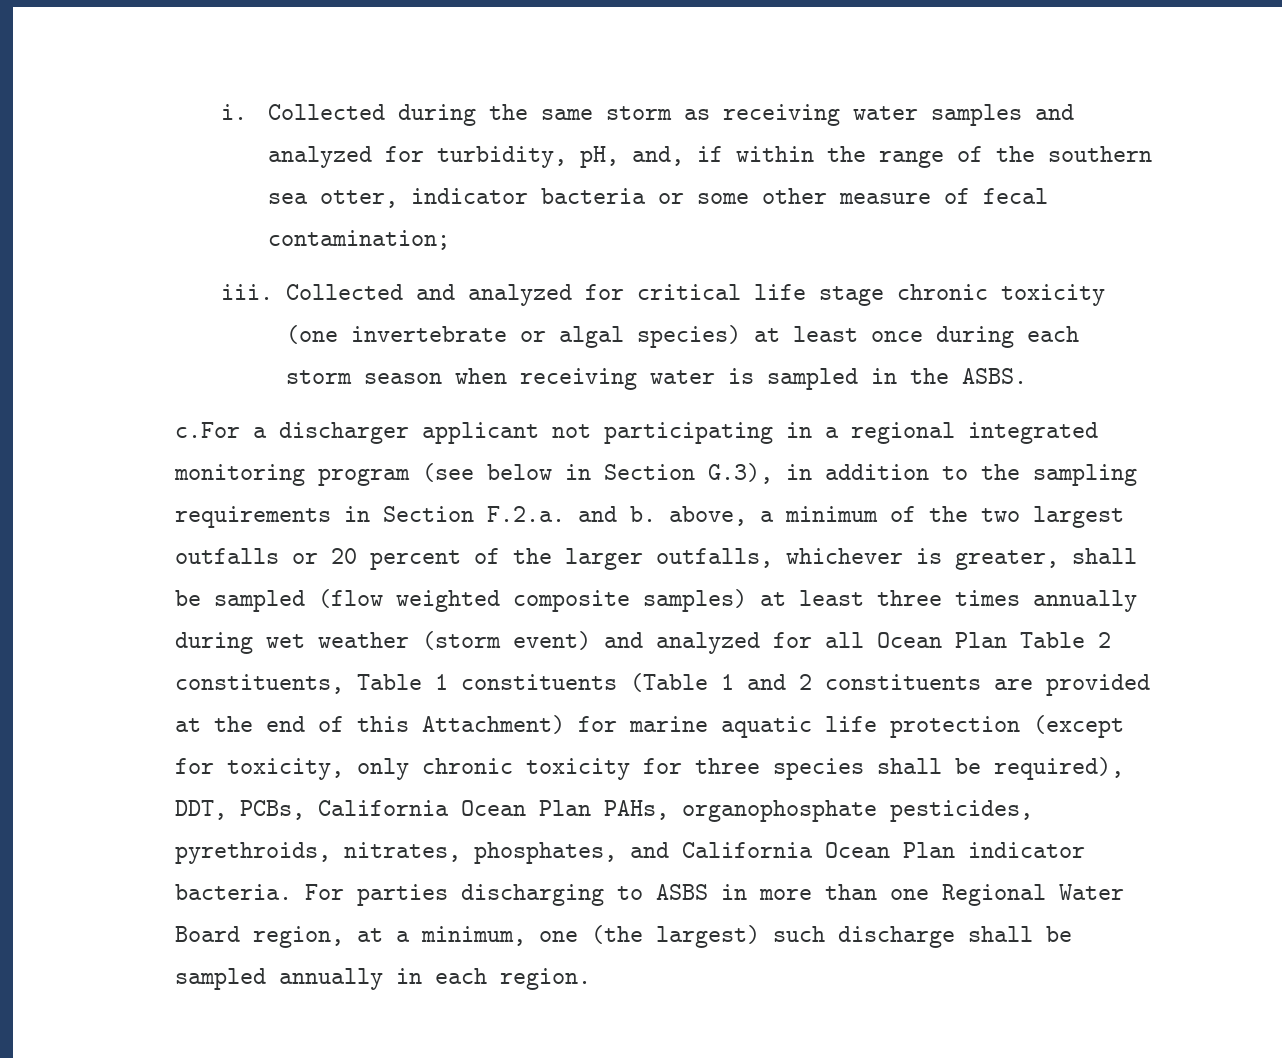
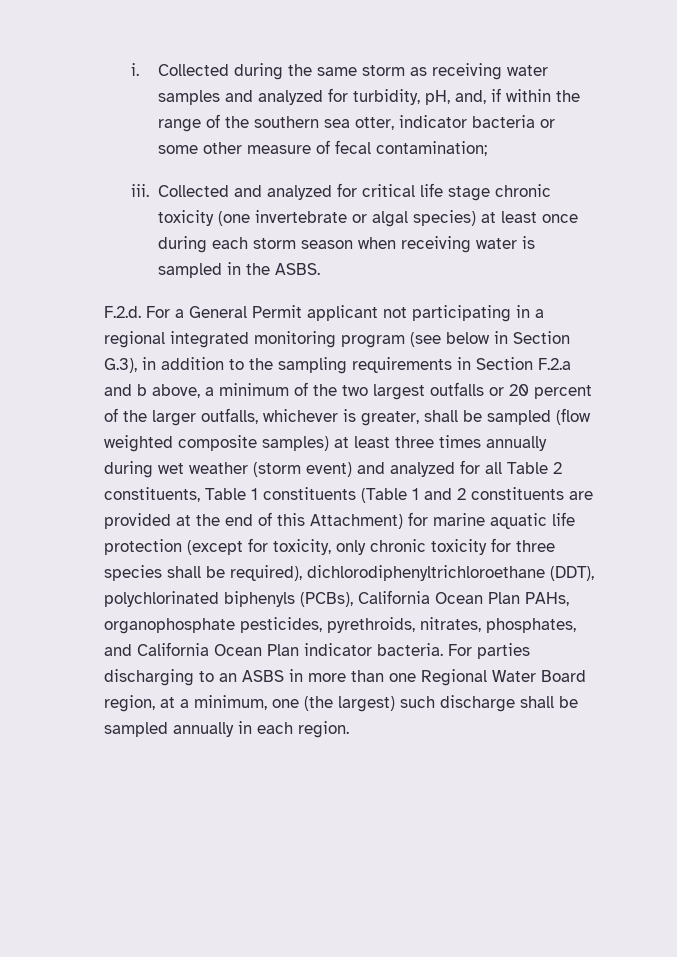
[174,422,409,444] c.For a discharger -> [104,305,303,318] F.2.d. For a General Permit
[486,506,656,522] F.2.a. and b. -> [538,358,572,370] [104,384,148,396] F.2.a and b
[876,632,1007,648] Ocean Plan -> (503, 468) none
[174,800,305,820] DDT, PCBs, -> [307,565,595,581] [104,591,354,607] dichlorodiphenyltrichloroethane (DDT), polychlorinated biphenyls (PCBs),
(643, 893) none -> [219,673,238,682] an

